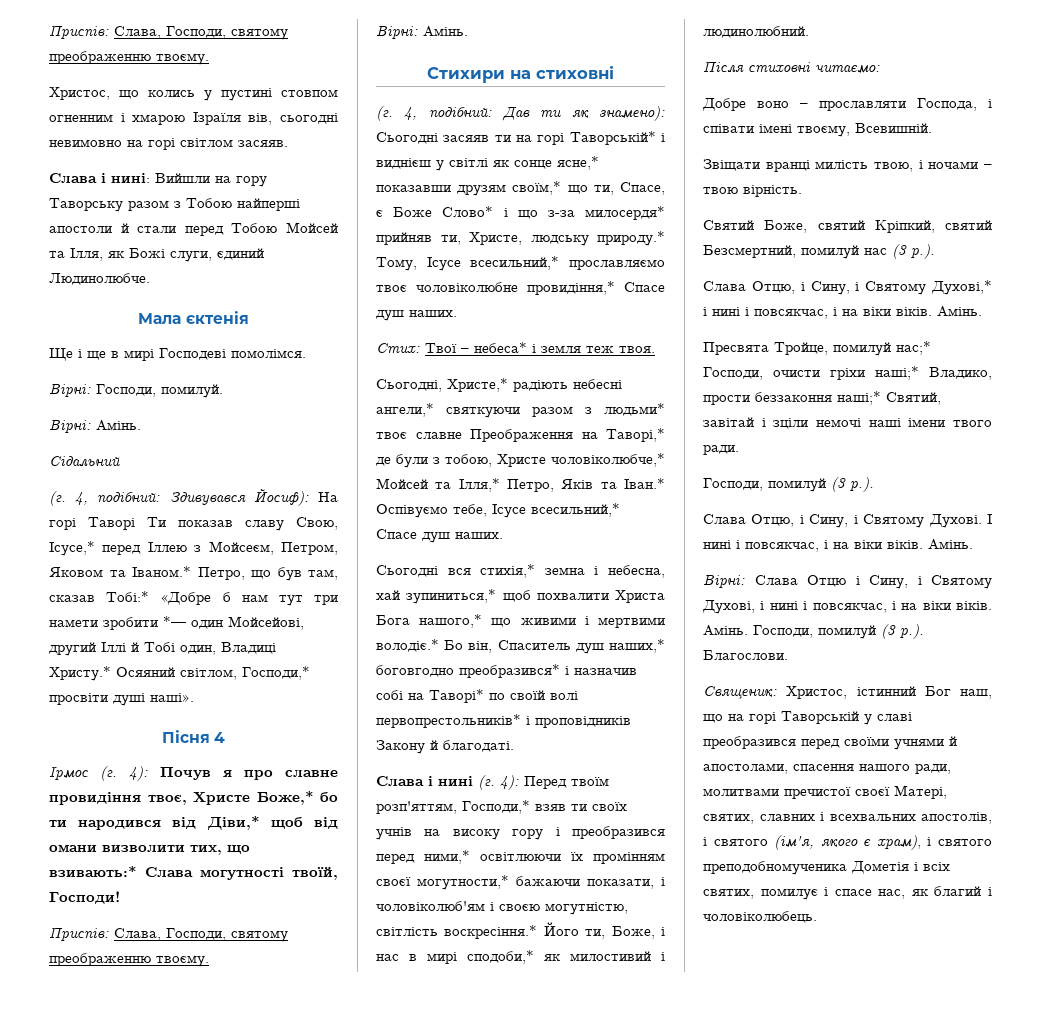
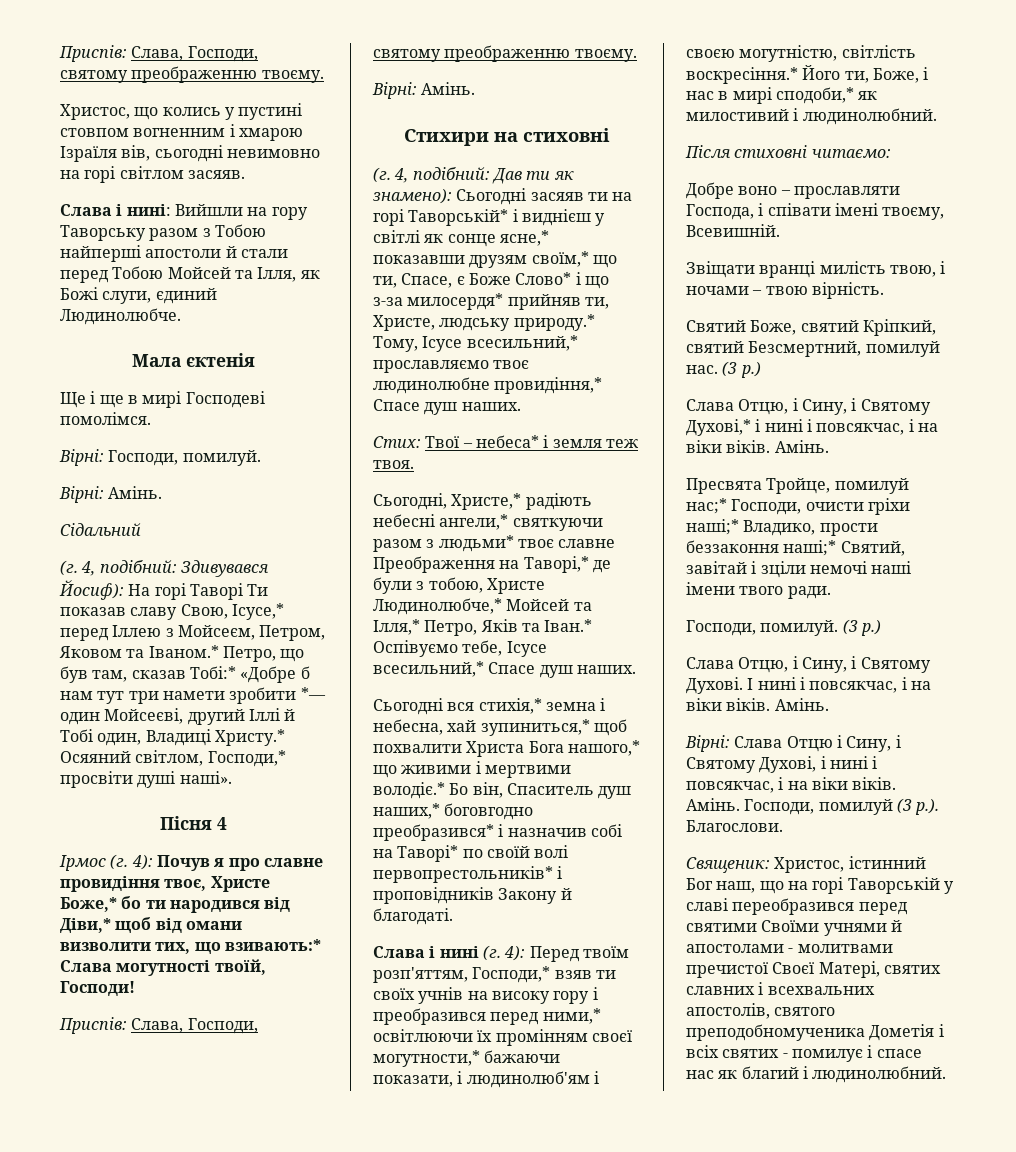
[49,114,113,122] огненним -> [133,128,226,137] вогненним
[228,616,304,630] Мойсейові, -> [104,708,184,724] Мойсеєві,
[416,282,518,292] чоловіколюбне -> [373,377,490,394] людинолюбне
[551,453,665,467] чоловіколюбче,* -> [373,598,502,615] Людинолюбче,*
[376,901,485,911] чоловіколюб'ям -> [466,1071,590,1088] людинолюб'ям
[864,244,935,259] нас (3 р.). -> [686,361,761,378] нас. (3 р.)
[768,477,874,492] помилуй (3 р.). -> [760,619,881,636] помилуй. (3 р.)
[703,736,957,750] [703,763,951,774] [703,785,947,799] [703,812,992,824] [703,835,932,850] преобразився перед своїми учнями й апостолами, спасення нашого ради, молитвами пречистої своєї Матері, святих, славних і всехвальних апостолів, і святого (ім'я, якого є храм), і -> [732,898,907,915] [686,920,902,936] [686,944,893,953] [686,961,941,978] [686,982,875,995] [686,1003,770,1019] переобразився перед святими Своїми учнями й апостолами - молитвами пречистої Своєї Матері, святих славних і всехвальних апостолів,
[703,889,754,899] святих, -> [722,1049,788,1058] святих -
[878,889,906,899] нас, -> [686,1070,714,1079] нас
[703,911,817,923] чоловіколюбець. -> [812,1066,947,1083] людинолюбний.

